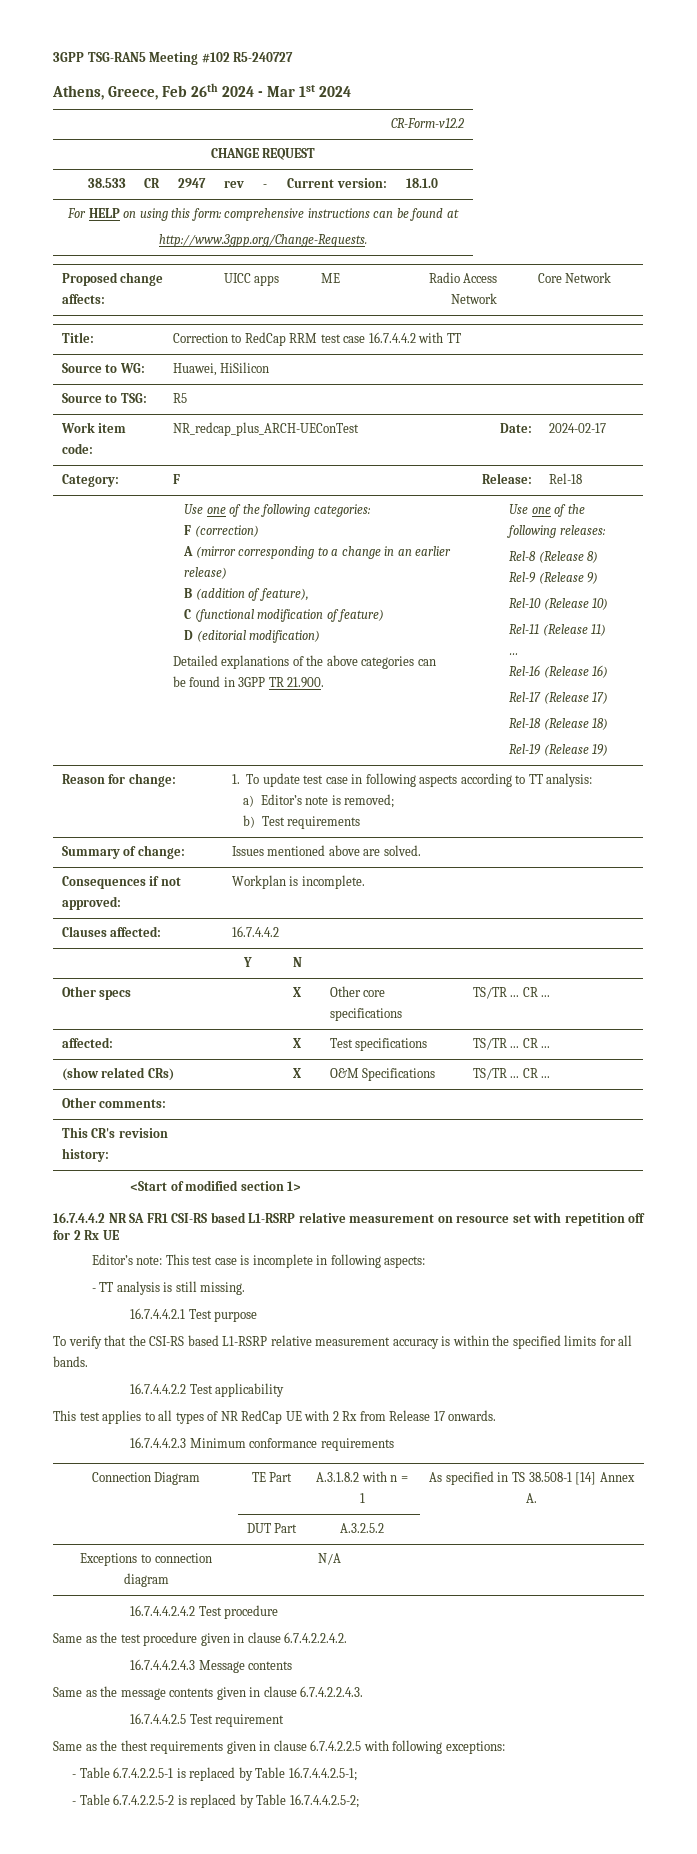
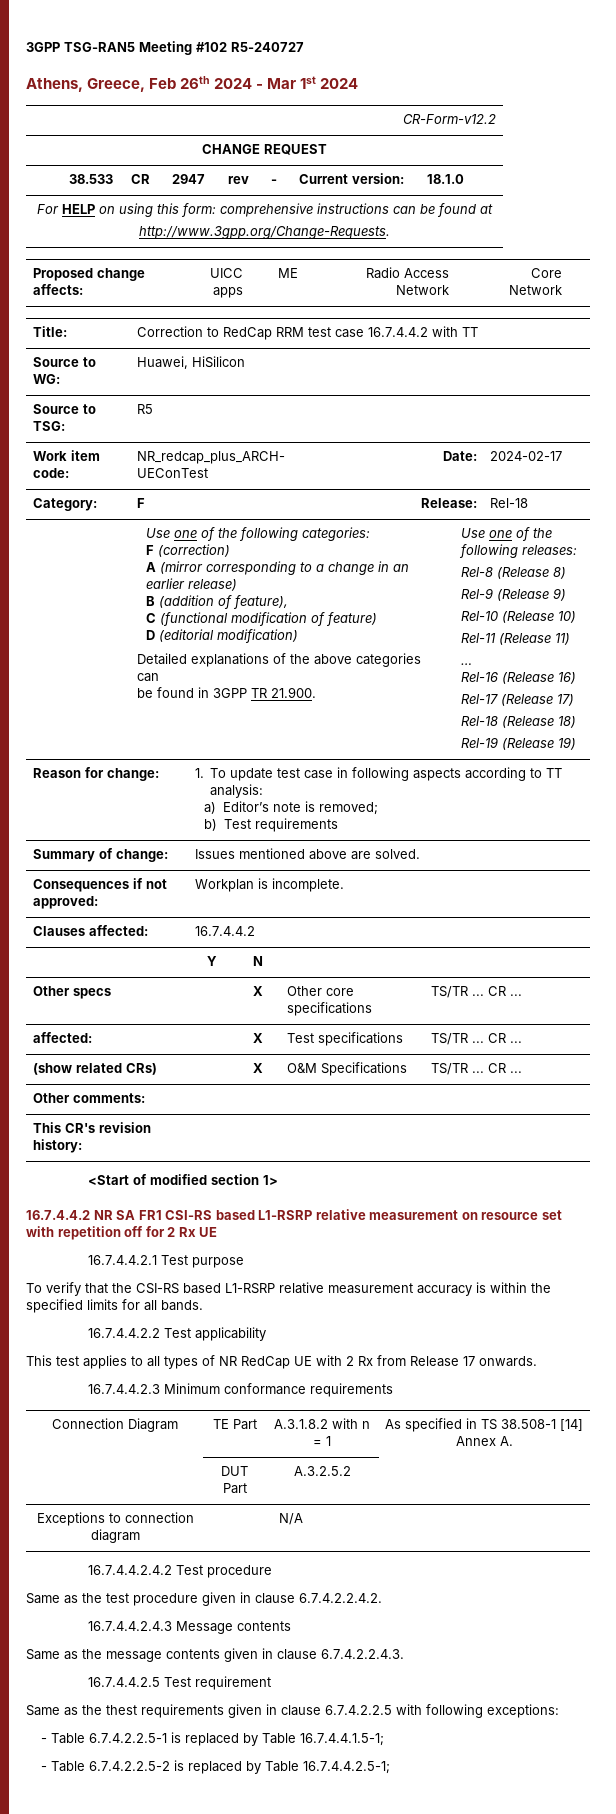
[91,1254,426,1268] [91,1281,246,1295] // Editor’s note: This test case is incomplete in following aspects: // - TT analysis is still missing. -> (218, 1232) none
[288,1767,357,1781] 16.7.4.4.2.5-1; -> [300,1733,385,1746] 16.7.4.4.1.5-1;
[289,1794,359,1808] 16.7.4.4.2.5-2; -> [303,1761,391,1774] 16.7.4.4.2.5-1;

